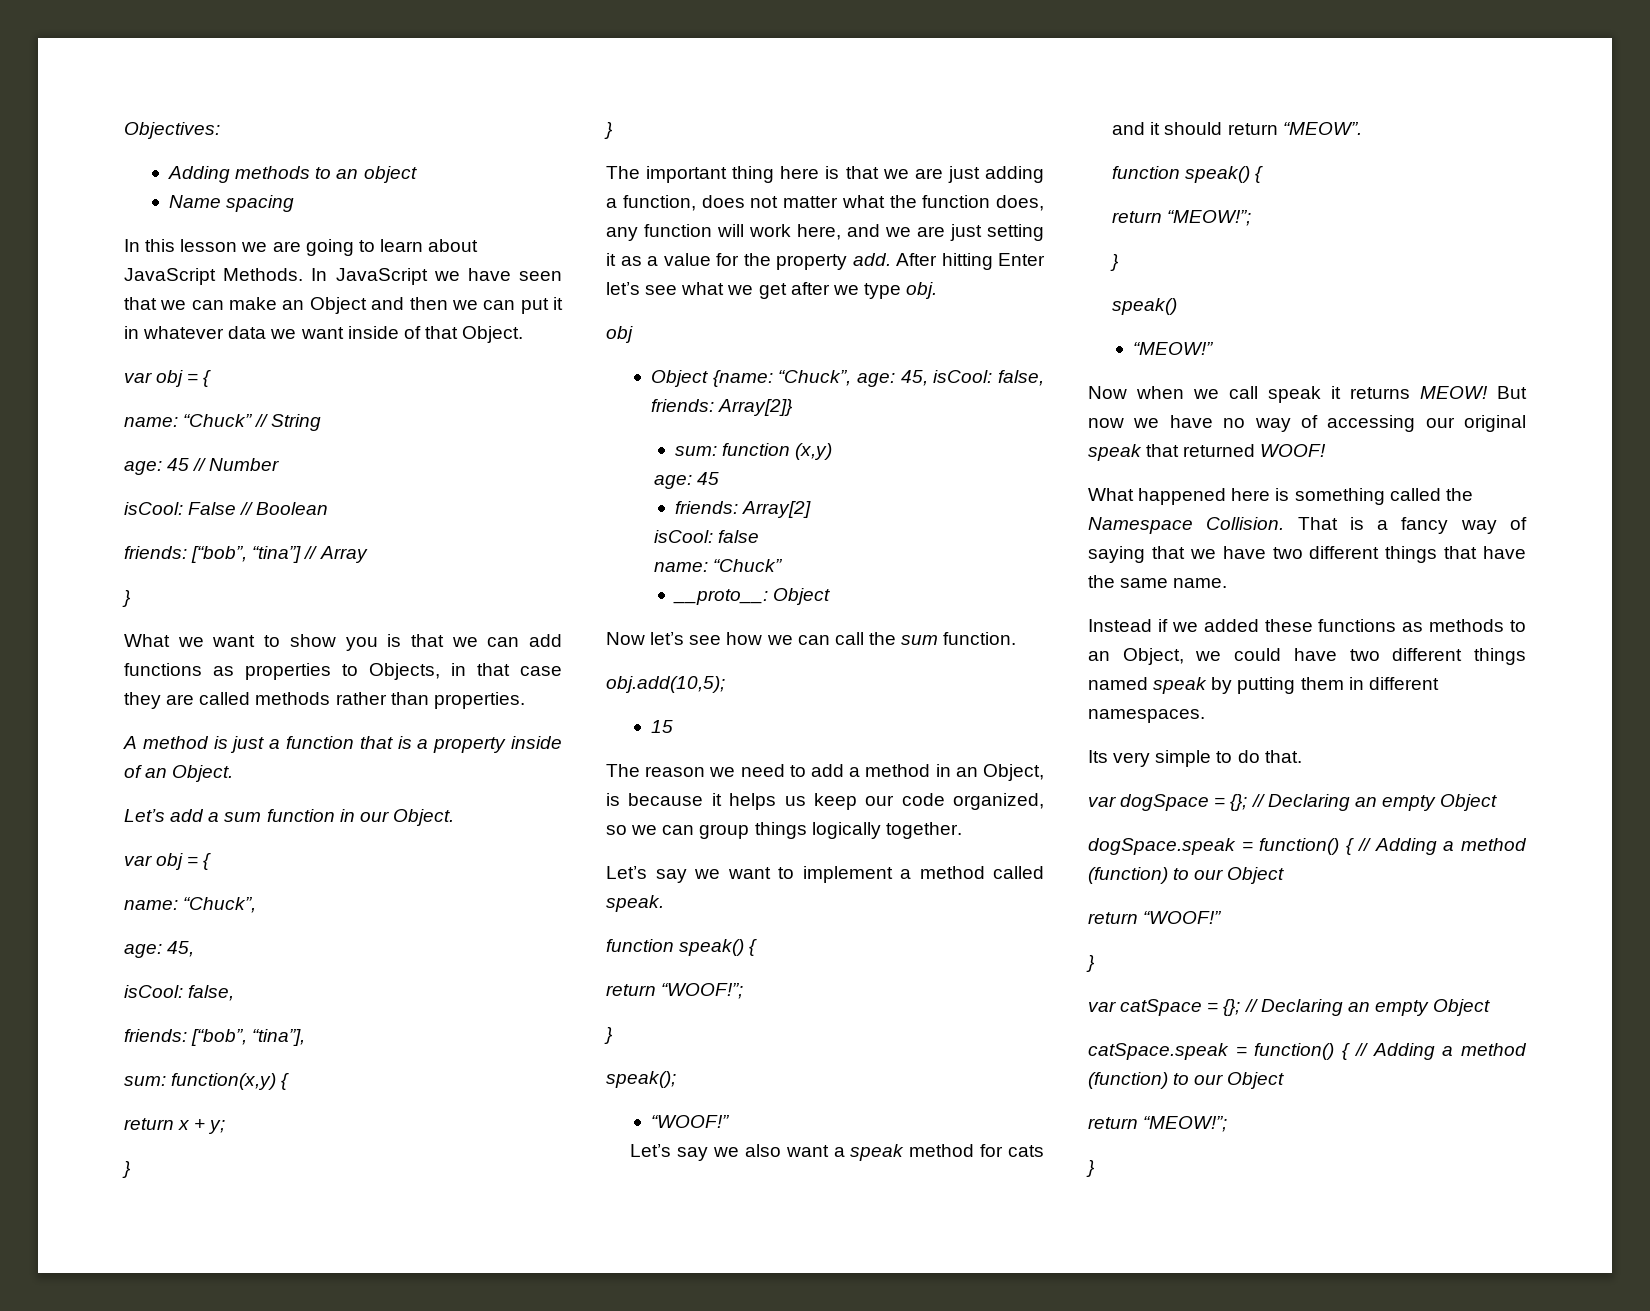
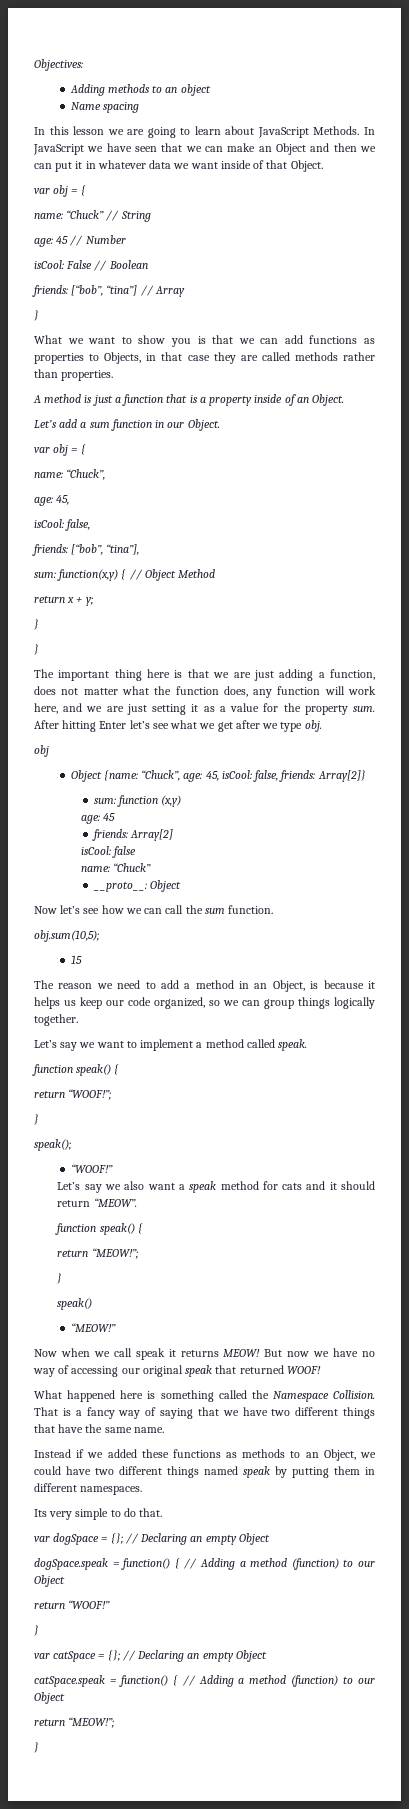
(290, 1081) none -> [129,569,216,581] // Object Method
[852,253,891,266] add. -> [352,706,375,712] sum.
[606,676,725,693] obj.add(10,5); -> [34,930,99,942] obj.sum(10,5);

